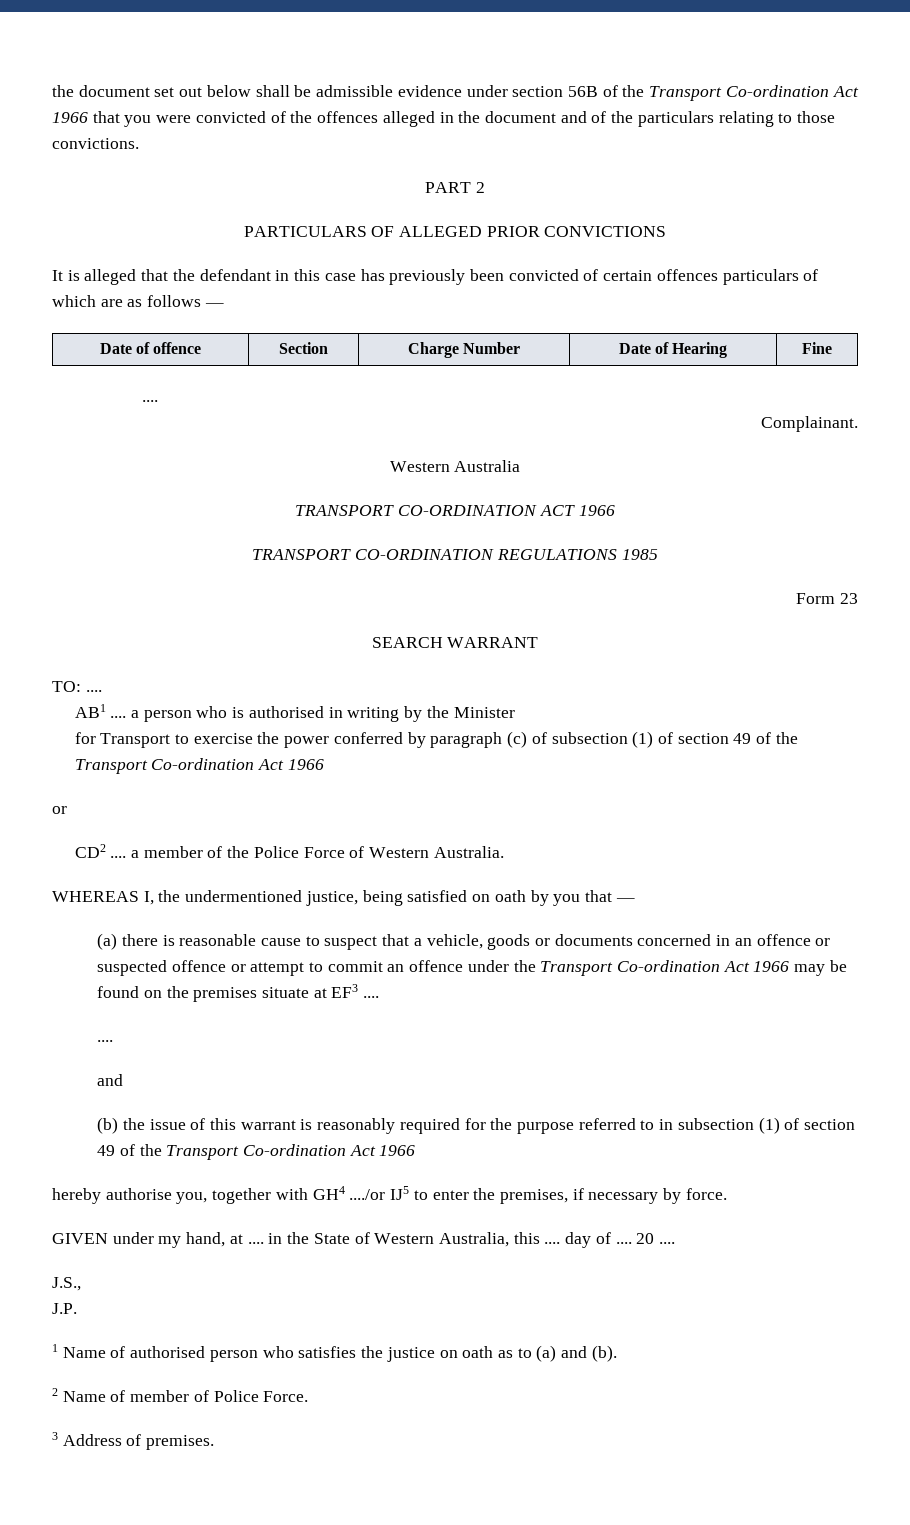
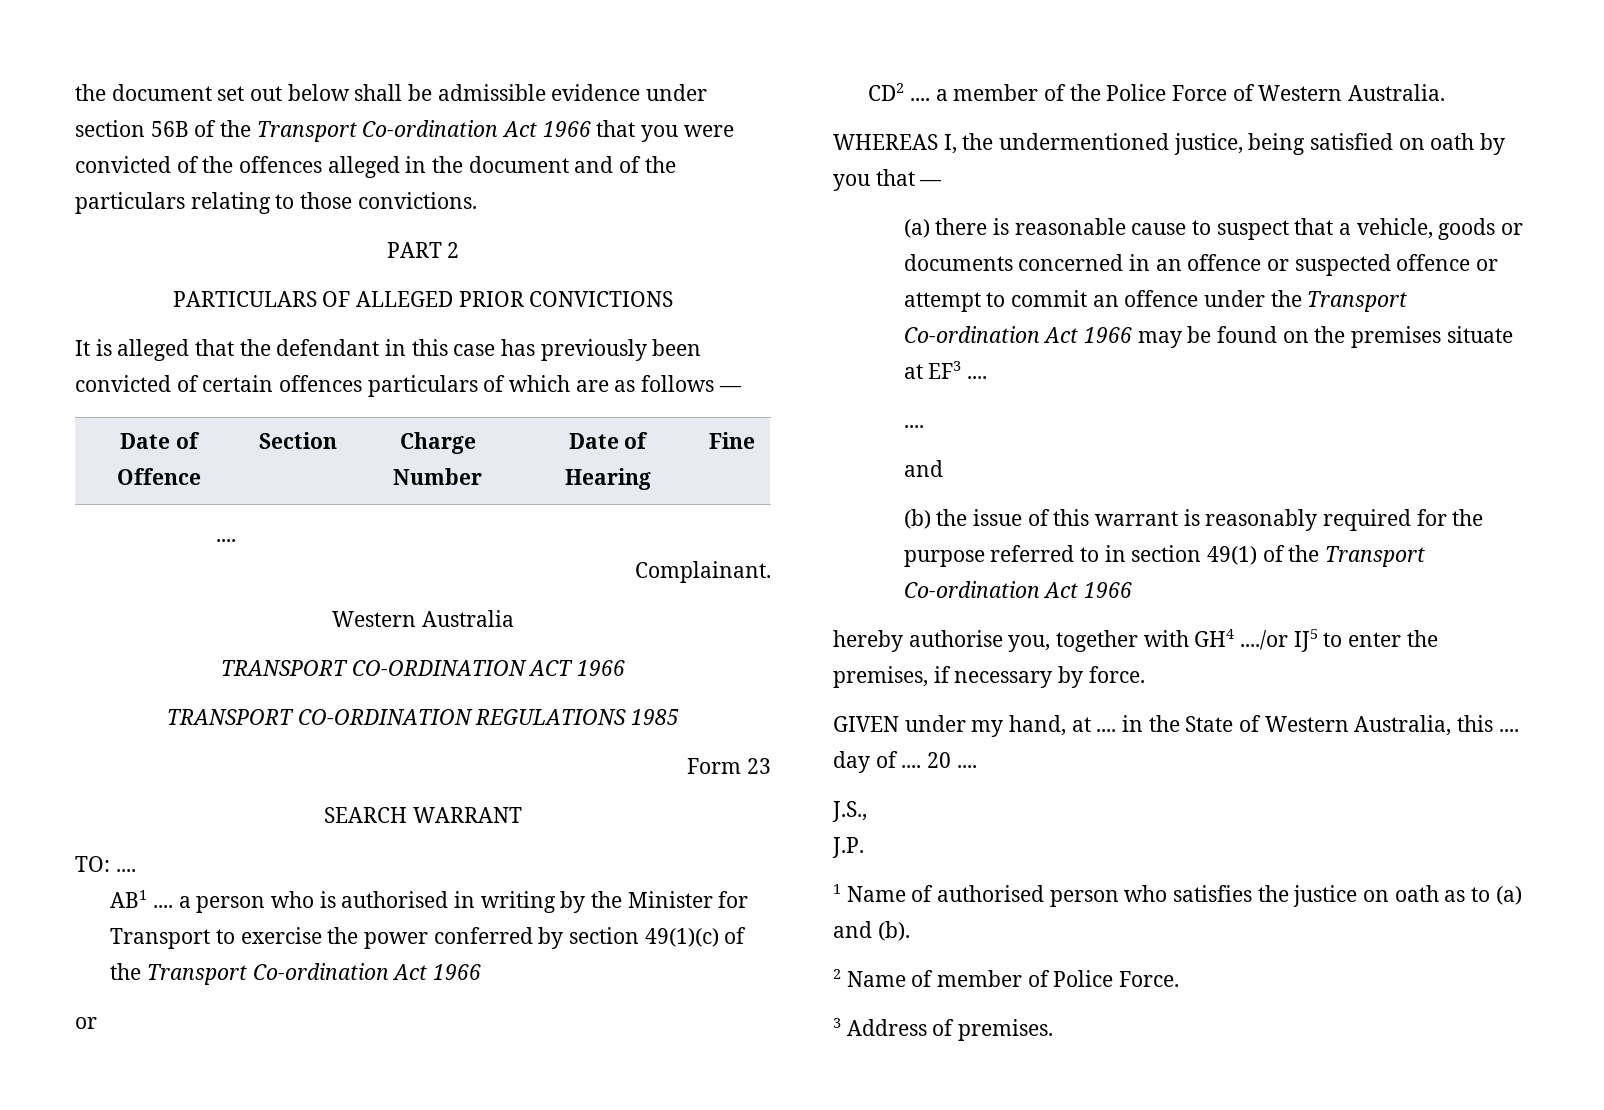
[153,342,202,354] offence -> [117,468,201,485] Offence
(515, 712) // -> (713, 899) none
[430,731,752,748] paragraph (c) of subsection (1) of section 49 -> [568,927,719,947] section 49(1)(c)
[677,1117,856,1134] [97,1145,116,1156] subsection (1) of section 49 -> [1131,545,1257,565] section 49(1)

